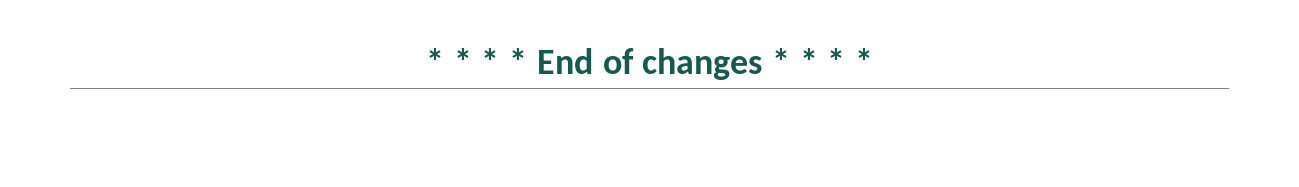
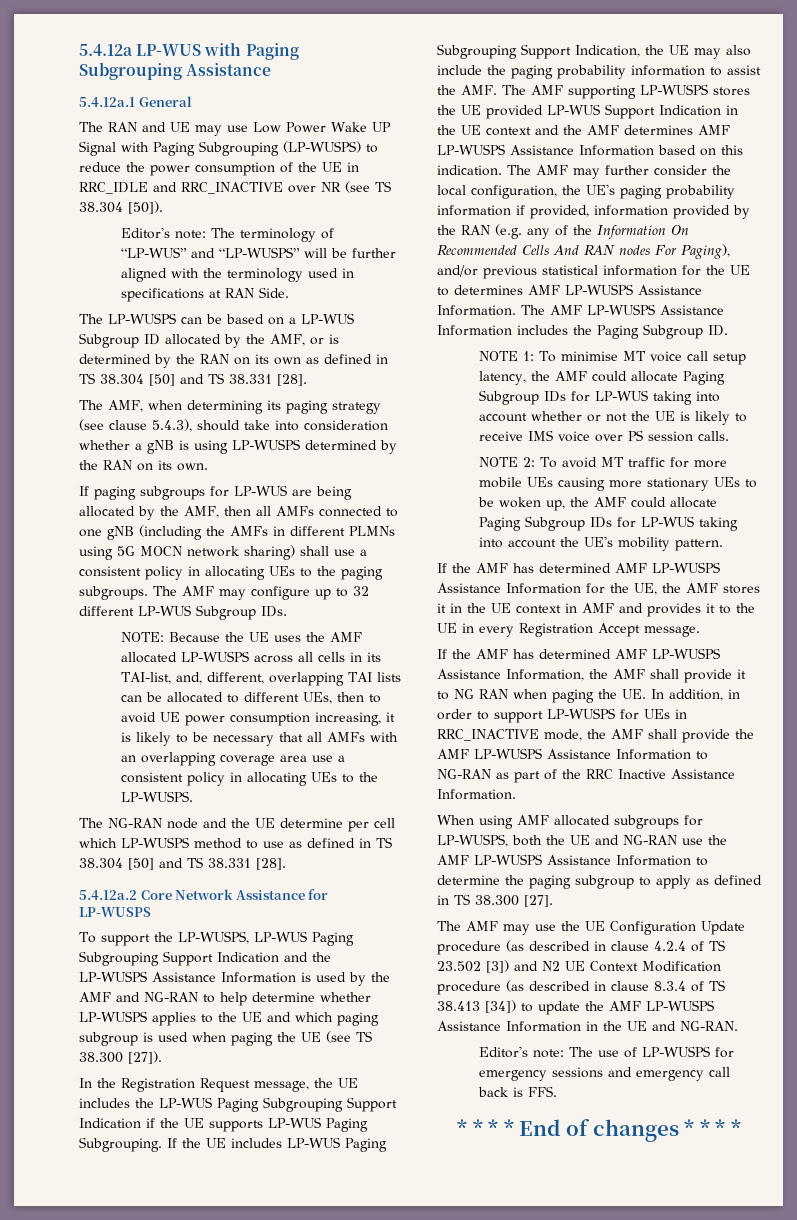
(425, 61) none -> [79,42,299,60] [79,62,272,80] [79,96,192,107] [79,122,391,136] [79,141,378,156] [79,162,359,176] [79,181,391,194] [79,201,163,214] [120,227,334,242] [120,247,396,258] [120,268,354,282] [120,287,289,302] [79,313,354,325] [79,333,339,348] [79,354,388,368] [79,373,307,386] [79,400,381,414] [79,419,388,432] [79,439,397,454] [79,460,208,471] [79,485,352,500] [79,506,398,520] [79,525,395,540] [79,545,367,560] [79,566,383,580] [79,586,369,600] [79,605,287,620] [120,632,362,642] [120,651,381,663] [120,672,401,686] [120,692,381,704] [120,712,395,726] [120,732,398,746] [120,752,345,766] [120,772,378,786] [120,791,193,802] [79,818,395,832] [79,837,392,849] [79,857,286,870] [79,889,329,900] [79,907,151,917] [79,931,354,946] [79,951,331,966] [79,971,390,986] [79,992,371,1006] [79,1011,379,1026] [79,1031,372,1046] [79,1051,162,1064] [79,1078,358,1092] [79,1097,397,1112] [79,1117,368,1132] [79,1137,387,1152] [437,44,751,59] [437,65,761,79] [437,84,750,99] [437,104,738,119] [437,125,730,136] [437,144,743,156] [437,165,731,179] [437,184,735,199] [437,205,750,219] [437,224,689,239] [437,244,730,259] [437,265,750,279] [437,284,702,296] [437,304,724,316] [437,324,728,339] [478,351,746,365] [478,371,725,385] [478,390,720,405] [478,411,747,425] [478,430,729,442] [478,457,727,468] [478,477,757,491] [477,497,717,511] [478,516,738,531] [478,536,723,551] [437,562,720,573] [437,583,760,595] [437,603,755,617] [437,623,700,637] [437,648,720,659] [437,669,746,683] [437,689,740,703] [437,708,687,723] [437,729,754,743] [437,748,708,760] [437,769,735,783] [437,789,516,800] [437,815,703,829] [437,834,727,847] [437,854,708,866] [437,875,762,889] [437,894,553,907] [437,921,745,935] [437,940,725,955] [437,960,721,973] [437,980,725,995] [437,1000,714,1015] [437,1021,738,1032] [478,1046,734,1058] [478,1067,730,1081] [477,1086,557,1097] 5.4.12a LP-WUS with Paging Subgrouping Assistance // 5.4.12a.1 General // The RAN and UE may use Low Power Wake UP Signal with Paging Subgrouping (LP-WUSPS) to reduce the power consumption of the UE in RRC_IDLE and RRC_INACTIVE over NR (see TS 38.304 [50]). // Editor's note: The terminology of “LP-WUS” and “LP-WUSPS” will be further aligned with the terminology used in specifications at RAN Side. // The LP-WUSPS can be based on a LP-WUS Subgroup ID allocated by the AMF, or is determined by the RAN on its own as defined in TS 38.304 [50] and TS 38.331 [28]. // The AMF, when determining its paging strategy (see clause 5.4.3), should take into consideration whether a gNB is using LP-WUSPS determined by the RAN on its own. // If paging subgroups for LP-WUS are being allocated by the AMF, then all AMFs connected to one gNB (including the AMFs in different PLMNs using 5G MOCN network sharing) shall use a consistent policy in allocating UEs to the paging subgroups. The AMF may configure up to 32 different LP-WUS Subgroup IDs. // NOTE: Because the UE uses the AMF allocated LP-WUSPS across all cells in its TAI-list, and, different, overlapping TAI lists can be allocated to different UEs, then to avoid UE power consumption increasing, it is likely to be necessary that all AMFs with an overlapping coverage area use a consistent policy in allocating UEs to the LP-WUSPS. // The NG-RAN node and the UE determine per cell which LP-WUSPS method to use as defined in TS 38.304 [50] and TS 38.331 [28]. // 5.4.12a.2 Core Network Assistance for LP-WUSPS // To support the LP-WUSPS, LP-WUS Paging Subgrouping Support Indication and the LP-WUSPS Assistance Information is used by the AMF and NG-RAN to help determine whether LP-WUSPS applies to the UE and which paging subgroup is used when paging the UE (see TS 38.300 [27]). // In the Registration Request message, the UE includes the LP-WUS Paging Subgrouping Support Indication if the UE supports LP-WUS Paging Subgrouping. If the UE includes LP-WUS Paging Subgrouping Support Indication, the UE may also include the paging probability information to assist the AMF. The AMF supporting LP-WUSPS stores the UE provided LP-WUS Support Indication in the UE context and the AMF determines AMF LP-WUSPS Assistance Information based on this indication. The AMF may further consider the local configuration, the UE's paging probability information if provided, information provided by the RAN (e.g. any of the Information On Recommended Cells And RAN nodes For Paging), and/or previous statistical information for the UE to determines AMF LP-WUSPS Assistance Information. The AMF LP-WUSPS Assistance Information includes the Paging Subgroup ID. // NOTE 1: To minimise MT voice call setup latency, the AMF could allocate Paging Subgroup IDs for LP-WUS taking into account whether or not the UE is likely to receive IMS voice over PS session calls. // NOTE 2: To avoid MT traffic for more mobile UEs causing more stationary UEs to be woken up, the AMF could allocate Paging Subgroup IDs for LP-WUS taking into account the UE's mobility pattern. // If the AMF has determined AMF LP-WUSPS Assistance Information for the UE, the AMF stores it in the UE context in AMF and provides it to the UE in every Registration Accept message. // If the AMF has determined AMF LP-WUSPS Assistance Information, the AMF shall provide it to NG RAN when paging the UE. In addition, in order to support LP-WUSPS for UEs in RRC_INACTIVE mode, the AMF shall provide the AMF LP-WUSPS Assistance Information to NG-RAN as part of the RRC Inactive Assistance Information. // When using AMF allocated subgroups for LP-WUSPS, both the UE and NG-RAN use the AMF LP-WUSPS Assistance Information to determine the paging subgroup to apply as defined in TS 38.300 [27]. // The AMF may use the UE Configuration Update procedure (as described in clause 4.2.4 of TS 23.502 [3]) and N2 UE Context Modification procedure (as described in clause 8.3.4 of TS 38.413 [34]) to update the AMF LP-WUSPS Assistance Information in the UE and NG-RAN. // Editor's note: The use of LP-WUSPS for emergency sessions and emergency call back is FFS. //

